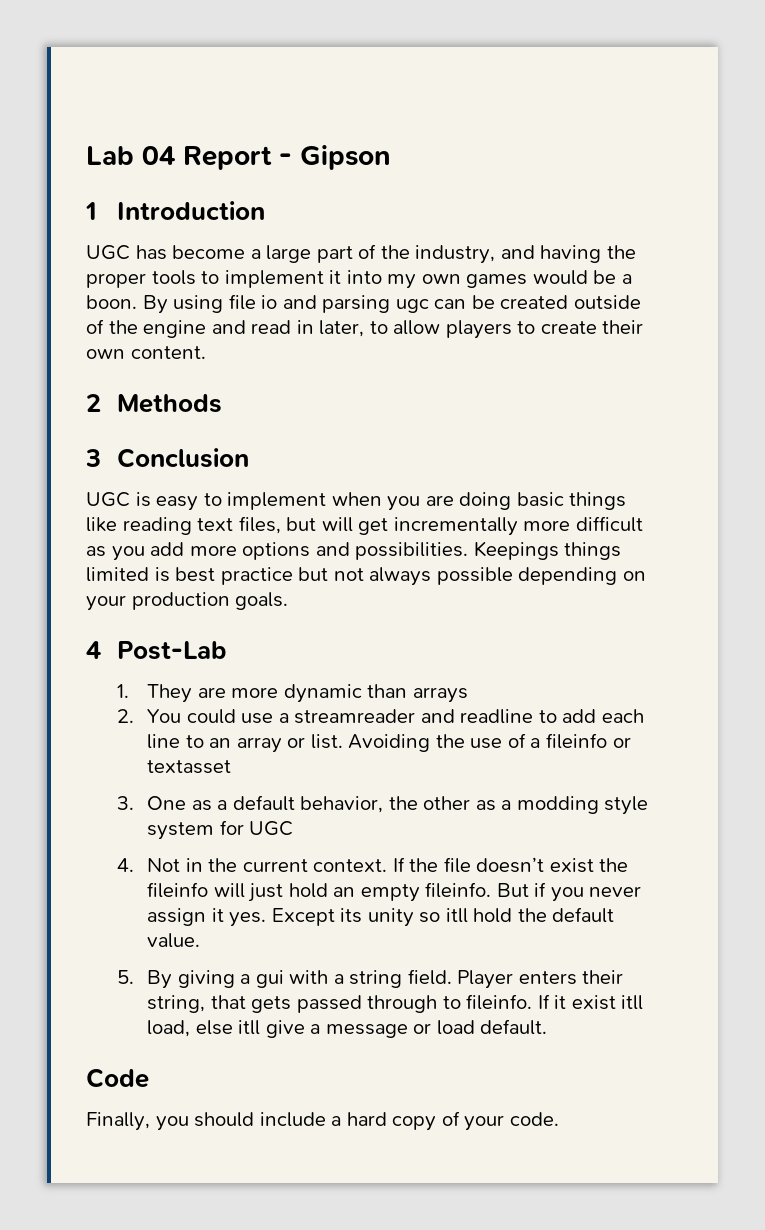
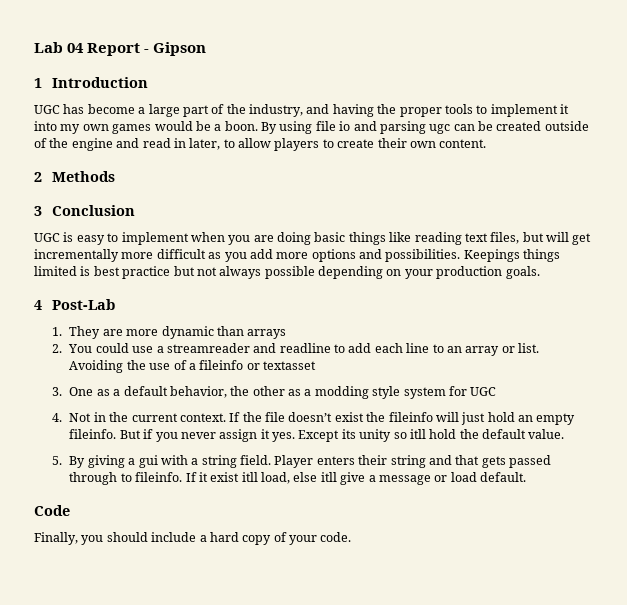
[147,995,206,1013] string, -> [390,455,452,468] string and

